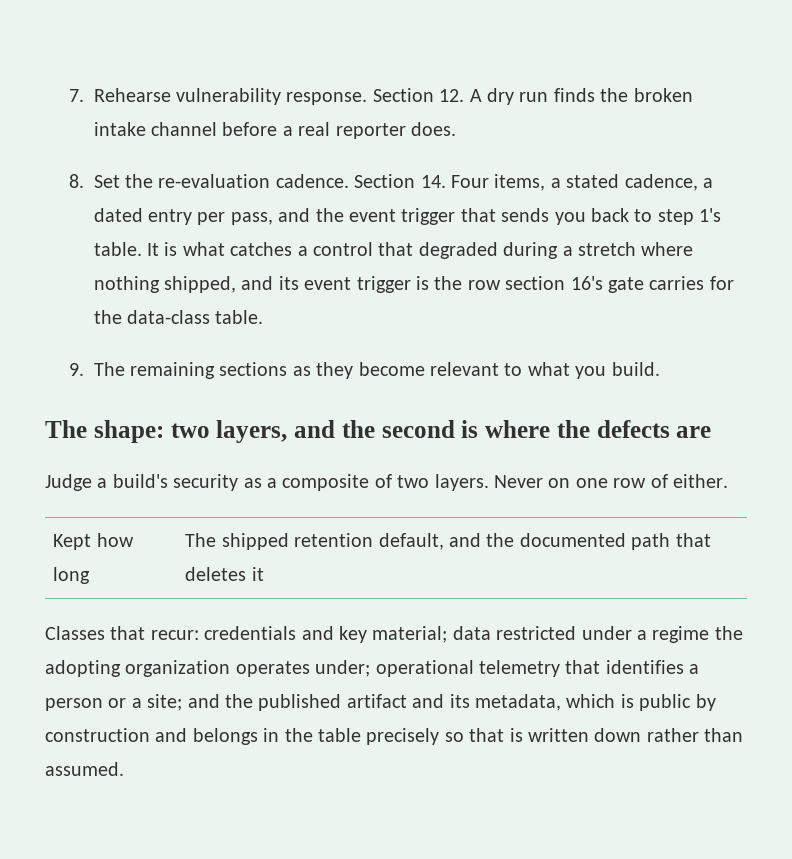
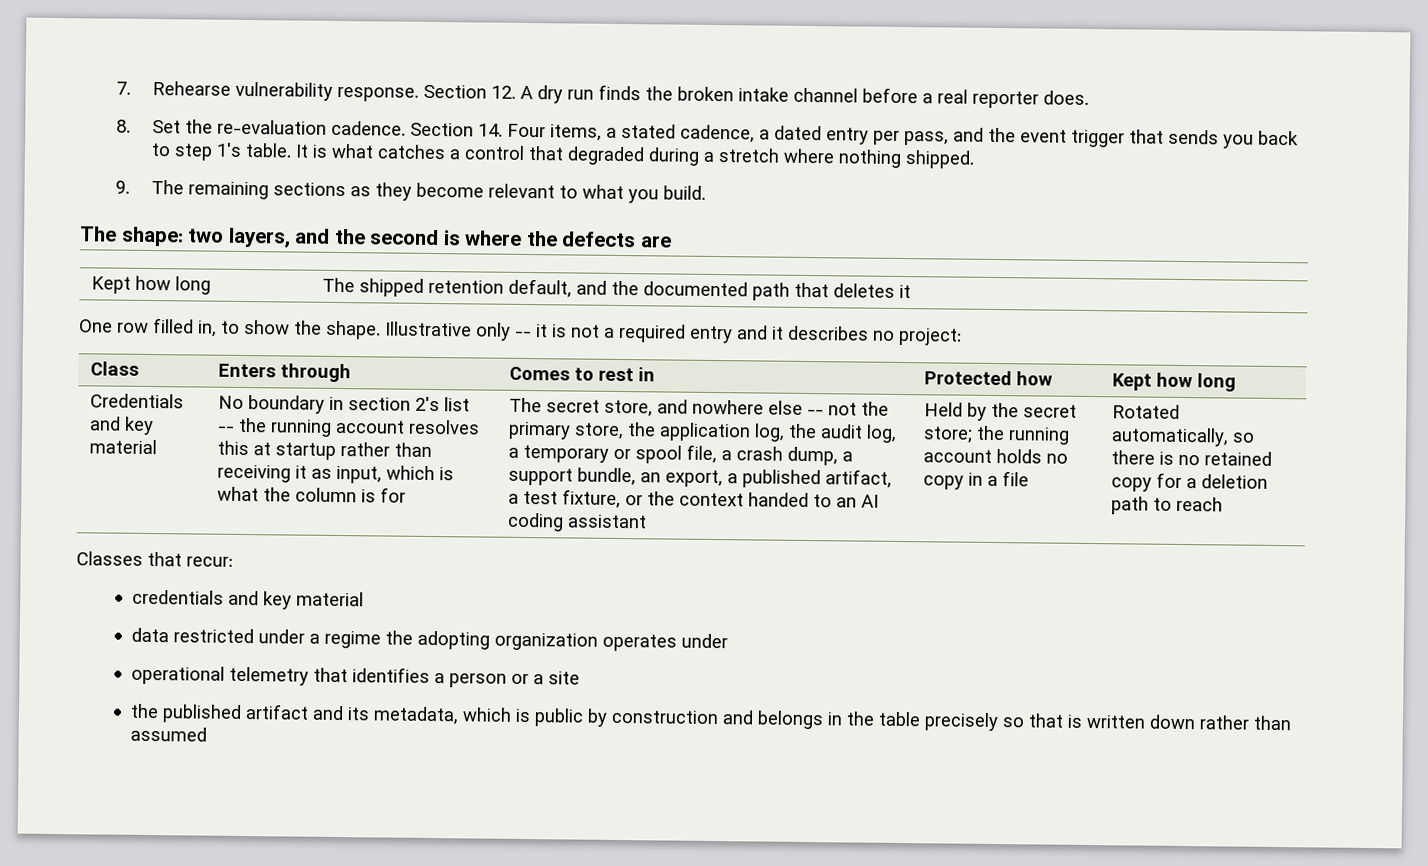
[163,276,734,293] [93,310,264,324] shipped, and its event trigger is the row section 16's gate carries for the data-class table. -> [904,150,975,169] shipped.
[45,474,728,491] // Judge a build's security as a composite of two layers. Never on one row of either. -> (672, 241) none
(264, 574) none -> [79,318,962,346] [89,361,139,376] [217,363,351,383] [508,366,655,382] [923,370,1053,386] [1111,372,1236,392] [89,393,184,409] [88,416,154,436] [88,439,157,455] [217,395,470,414] [216,417,480,437] [216,440,432,460] [216,464,454,484] [216,486,406,503] [508,397,889,417] [507,421,897,443] [507,444,853,466] [507,467,892,489] [507,489,879,509] [506,512,647,532] [923,402,1077,421] [922,425,1070,445] [922,449,1068,464] [922,471,1029,490] [1111,404,1180,419] [1110,427,1255,447] [1110,450,1272,466] [1110,472,1268,492] [1110,496,1223,515] // One row filled in, to show the shape. Illustrative only -- it is not a required entry and it describes no project: // Class | Enters through | Comes to rest in | Protected how | Kept how long // Credentials and key material | No boundary in section 2's list -- the running account resolves this at startup rather than receiving it as input, which is what the column is for | The secret store, and nowhere else -- not the primary store, the application log, the audit log, a temporary or spool file, a crash dump, a support bundle, an export, a published artifact, a test fixture, or the context handed to an AI coding assistant | Held by the secret store; the running account holds no copy in a file | Rotated automatically, so there is no retained copy for a deletion path to reach
(199, 635) none -> (233, 561) //
[372,626,448,643] material; -> [295,591,364,607] material //
[315,660,371,677] under; -> [680,633,728,649] under //
[147,694,220,711] site; and -> [547,671,580,685] site //
[45,762,124,776] assumed. -> [129,726,207,742] assumed

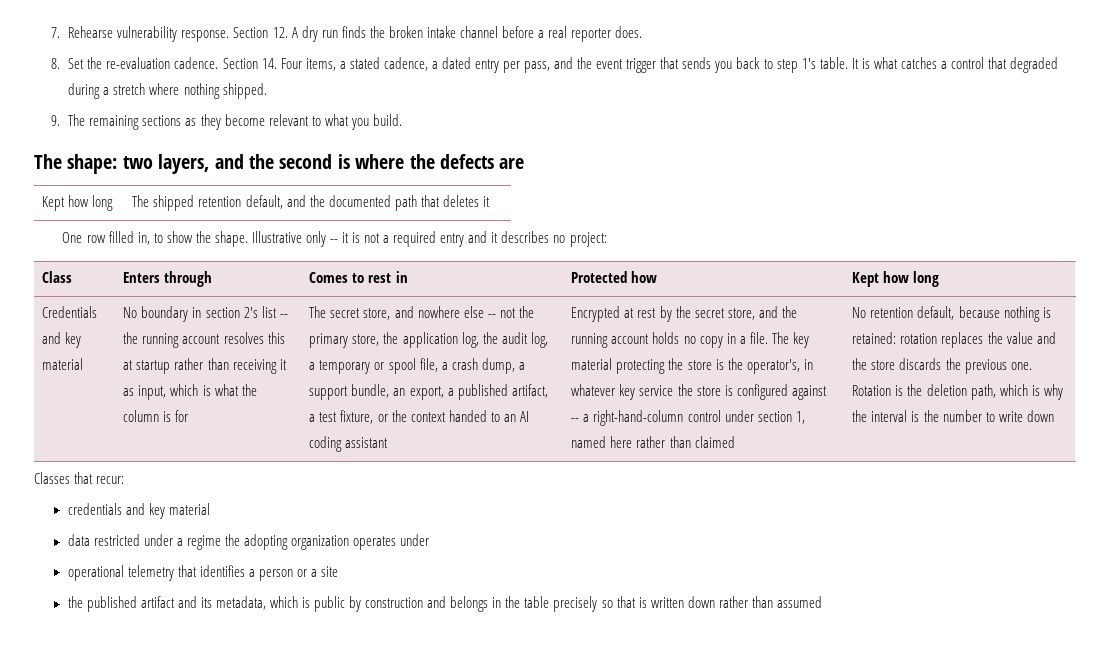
[923,402,963,417] Held -> [571,306,657,322] Encrypted at rest
[922,426,973,443] store; -> [727,306,778,320] store, and
[1001,471,1029,487] [1111,404,1180,419] [1110,427,1255,447] [1110,450,1272,466] [1110,472,1268,492] [1110,496,1223,515] file | Rotated automatically, so there is no retained copy for a deletion path to reach -> [749,332,809,348] [571,358,813,374] [571,384,827,400] [571,410,805,426] [571,436,735,448] [852,306,1051,322] [852,332,1056,348] [852,358,1032,374] [852,384,1063,400] [852,410,1054,422] file. The key material protecting the store is the operator's, in whatever key service the store is configured against -- a right-hand-column control under section 1, named here rather than claimed | No retention default, because nothing is retained: rotation replaces the value and the store discards the previous one. Rotation is the deletion path, which is why the interval is the number to write down

